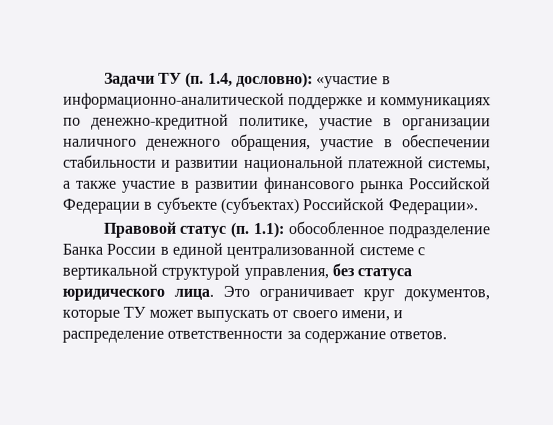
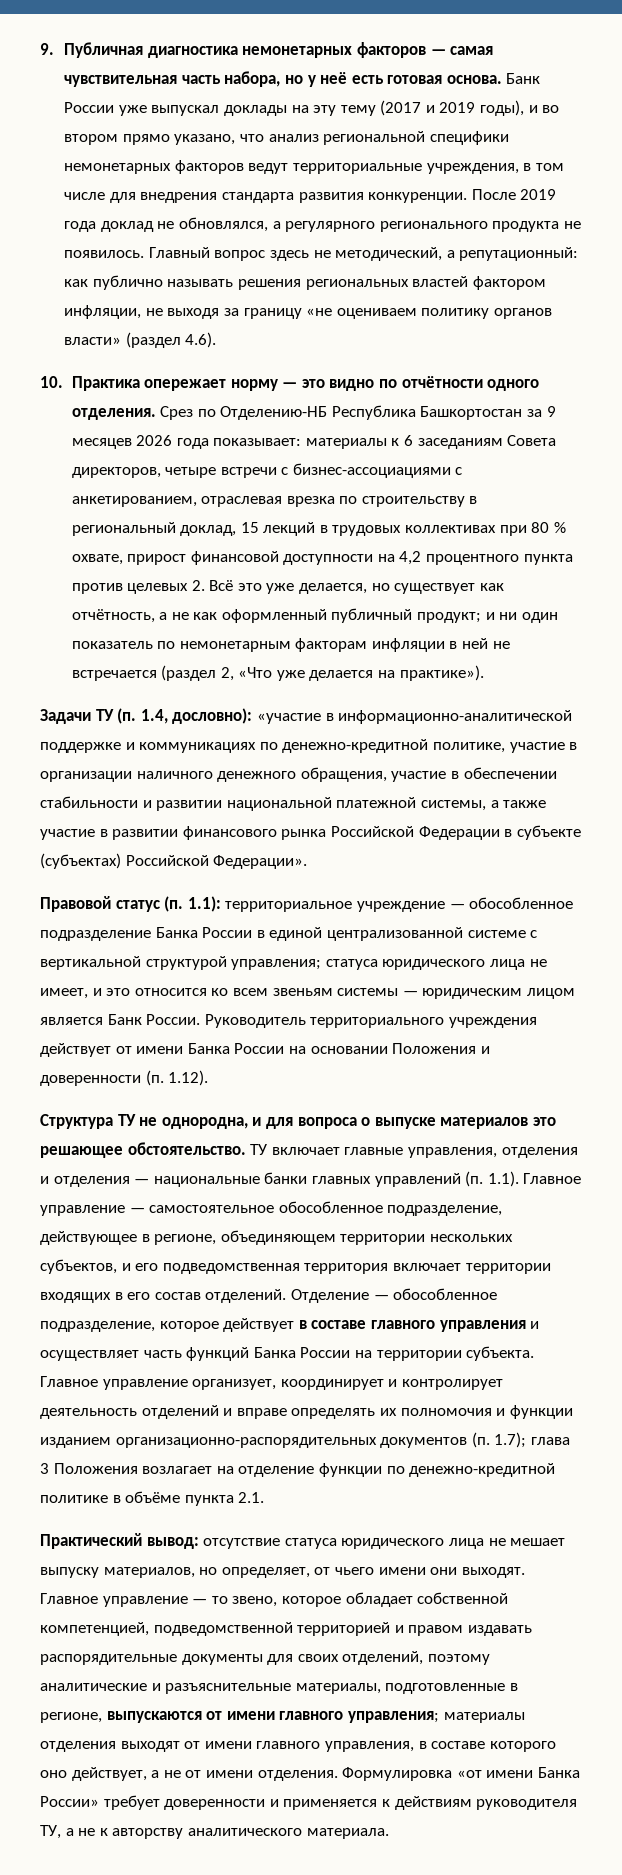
(103, 79) none -> [40,42,494,58] [64,71,541,87] [64,100,560,116] [64,131,509,145] [64,160,564,174] [64,189,557,203] [64,217,581,232] [64,247,579,261] [64,275,546,290] [64,305,552,319] [64,332,217,348] [40,376,540,391] [71,405,556,420] [71,435,557,449] [71,463,463,478] [71,496,478,507] [71,522,566,536] [71,551,573,565] [71,580,504,594] [71,608,558,623] [71,638,510,652] [71,665,484,681] 9. Публичная диагностика немонетарных факторов — самая чувствительная часть набора, но у неё есть готовая основа. Банк России уже выпускал доклады на эту тему (2017 и 2019 годы), и во втором прямо указано, что анализ региональной специфики немонетарных факторов ведут территориальные учреждения, в том числе для внедрения стандарта развития конкуренции. После 2019 года доклад не обновлялся, а регулярного регионального продукта не появилось. Главный вопрос здесь не методический, а репутационный: как публично называть решения региональных властей фактором инфляции, не выходя за границу «не оцениваем политику органов власти» (раздел 4.6). // 10. Практика опережает норму — это видно по отчётности одного отделения. Срез по Отделению-НБ Республика Башкортостан за 9 месяцев 2026 года показывает: материалы к 6 заседаниям Совета директоров, четыре встречи с бизнес-ассоциациями с анкетированием, отраслевая врезка по строительству в региональный доклад, 15 лекций в трудовых коллективах при 80 % охвате, прирост финансовой доступности на 4,2 процентного пункта против целевых 2. Всё это уже делается, но существует как отчётность, а не как оформленный публичный продукт; и ни один показатель по немонетарным факторам инфляции в ней не встречается (раздел 2, «Что уже делается на практике»). //
(285, 230) none -> [225,901,465,912] территориальное учреждение —
[243,263,413,281] [62,285,490,302] [62,306,404,322] [62,330,448,344] управления, без статуса юридического лица. Это ограничивает круг документов, которые ТУ может выпускать от своего имени, и распределение ответственности за содержание ответов. -> [231,959,547,970] [40,988,575,999] [40,1014,537,1028] [40,1043,490,1057] [40,1070,209,1086] [40,1114,556,1129] [40,1142,578,1158] [40,1171,582,1187] [40,1201,503,1216] [40,1230,513,1245] [40,1259,551,1274] [40,1288,498,1303] [40,1318,540,1332] [40,1346,535,1361] [40,1376,503,1390] [40,1405,573,1419] [40,1432,570,1448] [40,1463,556,1477] [40,1491,265,1506] [40,1533,566,1549] [40,1567,525,1578] [40,1592,509,1607] [40,1622,532,1636] [40,1651,490,1665] [40,1683,518,1694] [40,1711,525,1723] [40,1741,556,1752] [40,1767,580,1781] [40,1795,578,1810] [40,1825,389,1839] управления; статуса юридического лица не имеет, и это относится ко всем звеньям системы — юридическим лицом является Банк России. Руководитель территориального учреждения действует от имени Банка России на основании Положения и доверенности (п. 1.12). // Структура ТУ не однородна, и для вопроса о выпуске материалов это решающее обстоятельство. ТУ включает главные управления, отделения и отделения — национальные банки главных управлений (п. 1.1). Главное управление — самостоятельное обособленное подразделение, действующее в регионе, объединяющем территории нескольких субъектов, и его подведомственная территория включает территории входящих в его состав отделений. Отделение — обособленное подразделение, которое действует в составе главного управления и осуществляет часть функций Банка России на территории субъекта. Главное управление организует, координирует и контролирует деятельность отделений и вправе определять их полномочия и функции изданием организационно-распорядительных документов (п. 1.7); глава 3 Положения возлагает на отделение функции по денежно-кредитной политике в объёме пункта 2.1. // Практический вывод: отсутствие статуса юридического лица не мешает выпуску материалов, но определяет, от чьего имени они выходят. Главное управление — то звено, которое обладает собственной компетенцией, подведомственной территорией и правом издавать распорядительные документы для своих отделений, поэтому аналитические и разъяснительные материалы, подготовленные в регионе, выпускаются от имени главного управления; материалы отделения выходят от имени главного управления, в составе которого оно действует, а не от имени отделения. Формулировка «от имени Банка России» требует доверенности и применяется к действиям руководителя ТУ, а не к авторству аналитического материала.

